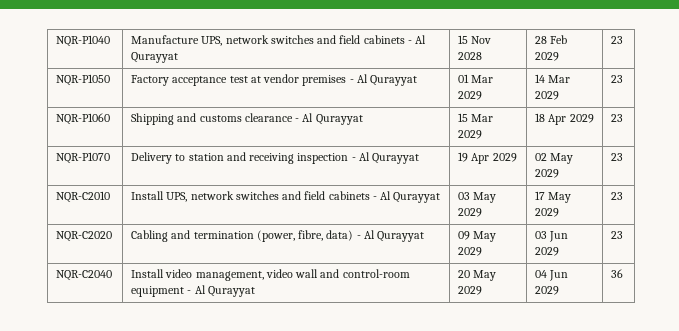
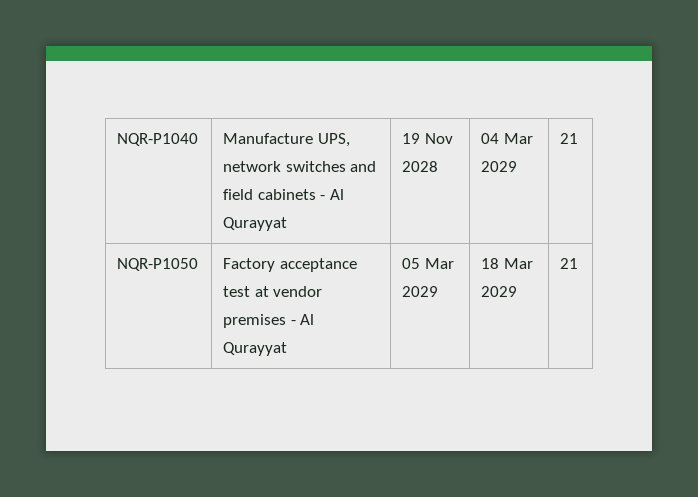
[458,35,469,44] 15 -> [402,133,421,144] 19
[535,35,568,44] [535,52,560,61] [611,36,624,44] 28 Feb 2029 | 23 -> [481,133,533,144] [481,161,518,172] [560,133,579,144] 04 Mar 2029 | 21
[458,74,494,83] [458,91,483,100] [535,74,571,83] [535,91,560,100] [611,75,624,83] [56,113,111,125] [131,113,363,125] [458,113,469,122] 01 Mar 2029 | 14 Mar 2029 | 23 // NQR-P1060 | Shipping and customs clearance - Al Qurayyat | 15 -> [402,258,421,269] 05
[548,114,594,125] [611,114,624,122] [56,152,111,164] [131,152,420,164] [458,152,517,164] [535,153,574,164] [535,169,560,178] [611,153,624,161] [56,191,111,203] [131,191,441,203] [458,192,497,203] [458,208,483,217] [535,191,572,203] [535,208,560,217] [611,192,624,200] [56,231,113,242] [131,230,425,242] [458,231,497,242] [458,247,483,256] [535,231,569,242] [535,247,560,256] [611,231,624,239] [56,270,113,281] [131,269,410,281] [131,285,255,297] [458,270,497,281] [458,286,483,295] [535,270,569,281] [535,286,560,295] [611,269,624,278] Apr 2029 | 23 // NQR-P1070 | Delivery to station and receiving inspection - Al Qurayyat | 19 Apr 2029 | 02 May 2029 | 23 // NQR-C2010 | Install UPS, network switches and field cabinets - Al Qurayyat | 03 May 2029 | 17 May 2029 | 23 // NQR-C2020 | Cabling and termination (power, fibre, data) - Al Qurayyat | 09 May 2029 | 03 Jun 2029 | 23 // NQR-C2040 | Install video management, video wall and control-room equipment - Al Qurayyat | 20 May 2029 | 04 Jun 2029 | 36 -> [503,258,533,269] [481,286,518,297] [560,258,579,269] Mar 2029 | 21

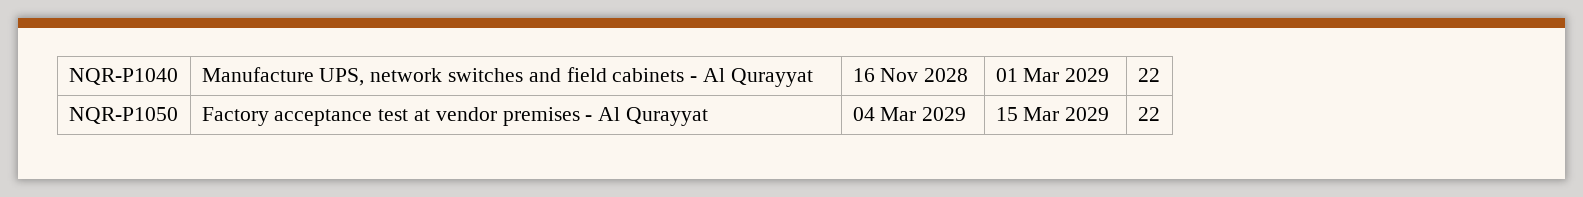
[402,133,421,144] 19 -> [852,68,875,82] 16
[481,133,533,144] [481,161,518,172] [560,133,579,144] 04 Mar 2029 | 21 -> [995,68,1110,82] [1137,68,1160,82] 01 Mar 2029 | 22
[402,258,454,269] [402,286,439,297] [481,258,533,269] [481,286,518,297] [560,258,579,269] 05 Mar 2029 | 18 Mar 2029 | 21 -> [852,107,967,121] [995,107,1110,121] [1137,107,1160,121] 04 Mar 2029 | 15 Mar 2029 | 22

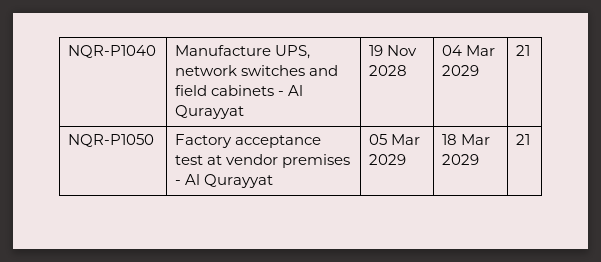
[852,68,875,82] 16 -> [369,45,384,56] 19
[995,68,1110,82] [1137,68,1160,82] 01 Mar 2029 | 22 -> [442,45,496,56] [442,65,480,76] [516,45,531,56] 04 Mar 2029 | 21
[852,107,967,121] [995,107,1110,121] [1137,107,1160,121] 04 Mar 2029 | 15 Mar 2029 | 22 -> [369,134,421,145] [369,154,407,165] [442,134,491,145] [442,154,480,165] [516,134,531,145] 05 Mar 2029 | 18 Mar 2029 | 21

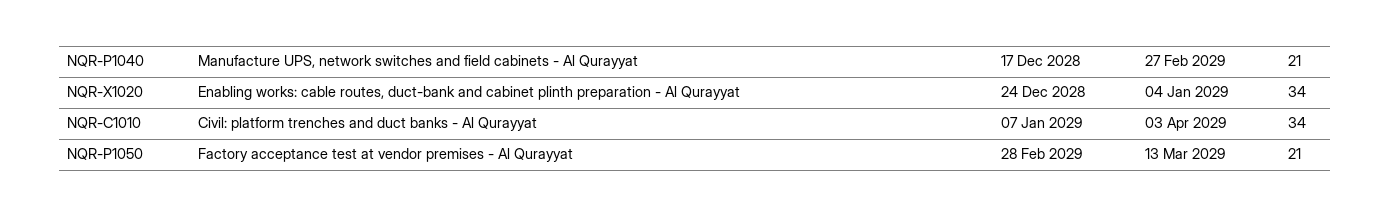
[369,45,418,56] 19 Nov -> [1000,55,1080,66] [1144,55,1225,66] [1287,55,1301,66] [66,86,143,98] [197,86,740,100] [1000,86,1048,97] 17 Dec 2028 | 27 Feb 2029 | 21 // NQR-X1020 | Enabling works: cable routes, duct-bank and cabinet plinth preparation - Al Qurayyat | 24 Dec
[466,45,496,56] [442,65,480,76] [516,45,531,56] Mar 2029 | 21 -> [1166,86,1228,97] [1287,86,1306,97] [66,117,141,129] [197,117,537,131] [1000,117,1082,128] [1144,117,1226,131] [1287,117,1306,128] Jan 2029 | 34 // NQR-C1010 | Civil: platform trenches and duct banks - Al Qurayyat | 07 Jan 2029 | 03 Apr 2029 | 34
[369,134,421,145] [369,154,407,165] [442,134,458,145] 05 Mar 2029 | 18 -> [1000,148,1082,159] [1144,148,1159,159] 28 Feb 2029 | 13

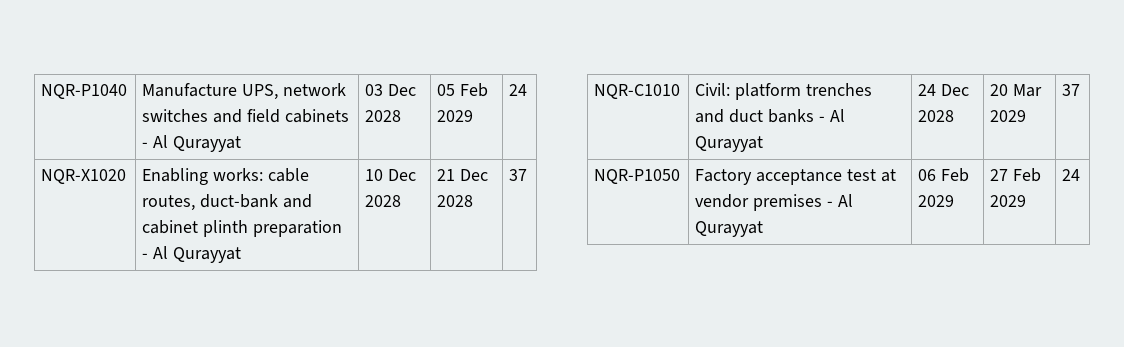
[1000,55,1080,66] [1144,55,1225,66] [1287,55,1301,66] 17 Dec 2028 | 27 Feb 2029 | 21 -> [365,84,417,96] [365,110,402,122] [437,83,489,97] [437,110,474,122] [509,84,528,96] 03 Dec 2028 | 05 Feb 2029 | 24
[1000,86,1085,97] [1144,86,1228,97] [1287,86,1306,97] 24 Dec 2028 | 04 Jan 2029 | 34 -> [365,169,417,181] [365,195,402,207] [437,169,489,181] [437,195,474,207] [509,169,528,181] 10 Dec 2028 | 21 Dec 2028 | 37
[1000,117,1082,128] [1144,117,1226,131] [1287,117,1306,128] 07 Jan 2029 | 03 Apr 2029 | 34 -> [918,84,970,96] [918,110,955,122] [990,84,1043,97] [990,110,1027,122] [1062,84,1081,96] 24 Dec 2028 | 20 Mar 2029 | 37
[1000,148,1082,159] [1144,148,1225,159] [1287,148,1301,159] 28 Feb 2029 | 13 Mar 2029 | 21 -> [918,168,970,182] [918,195,955,207] [990,168,1042,182] [990,195,1027,207] [1062,169,1081,181] 06 Feb 2029 | 27 Feb 2029 | 24

